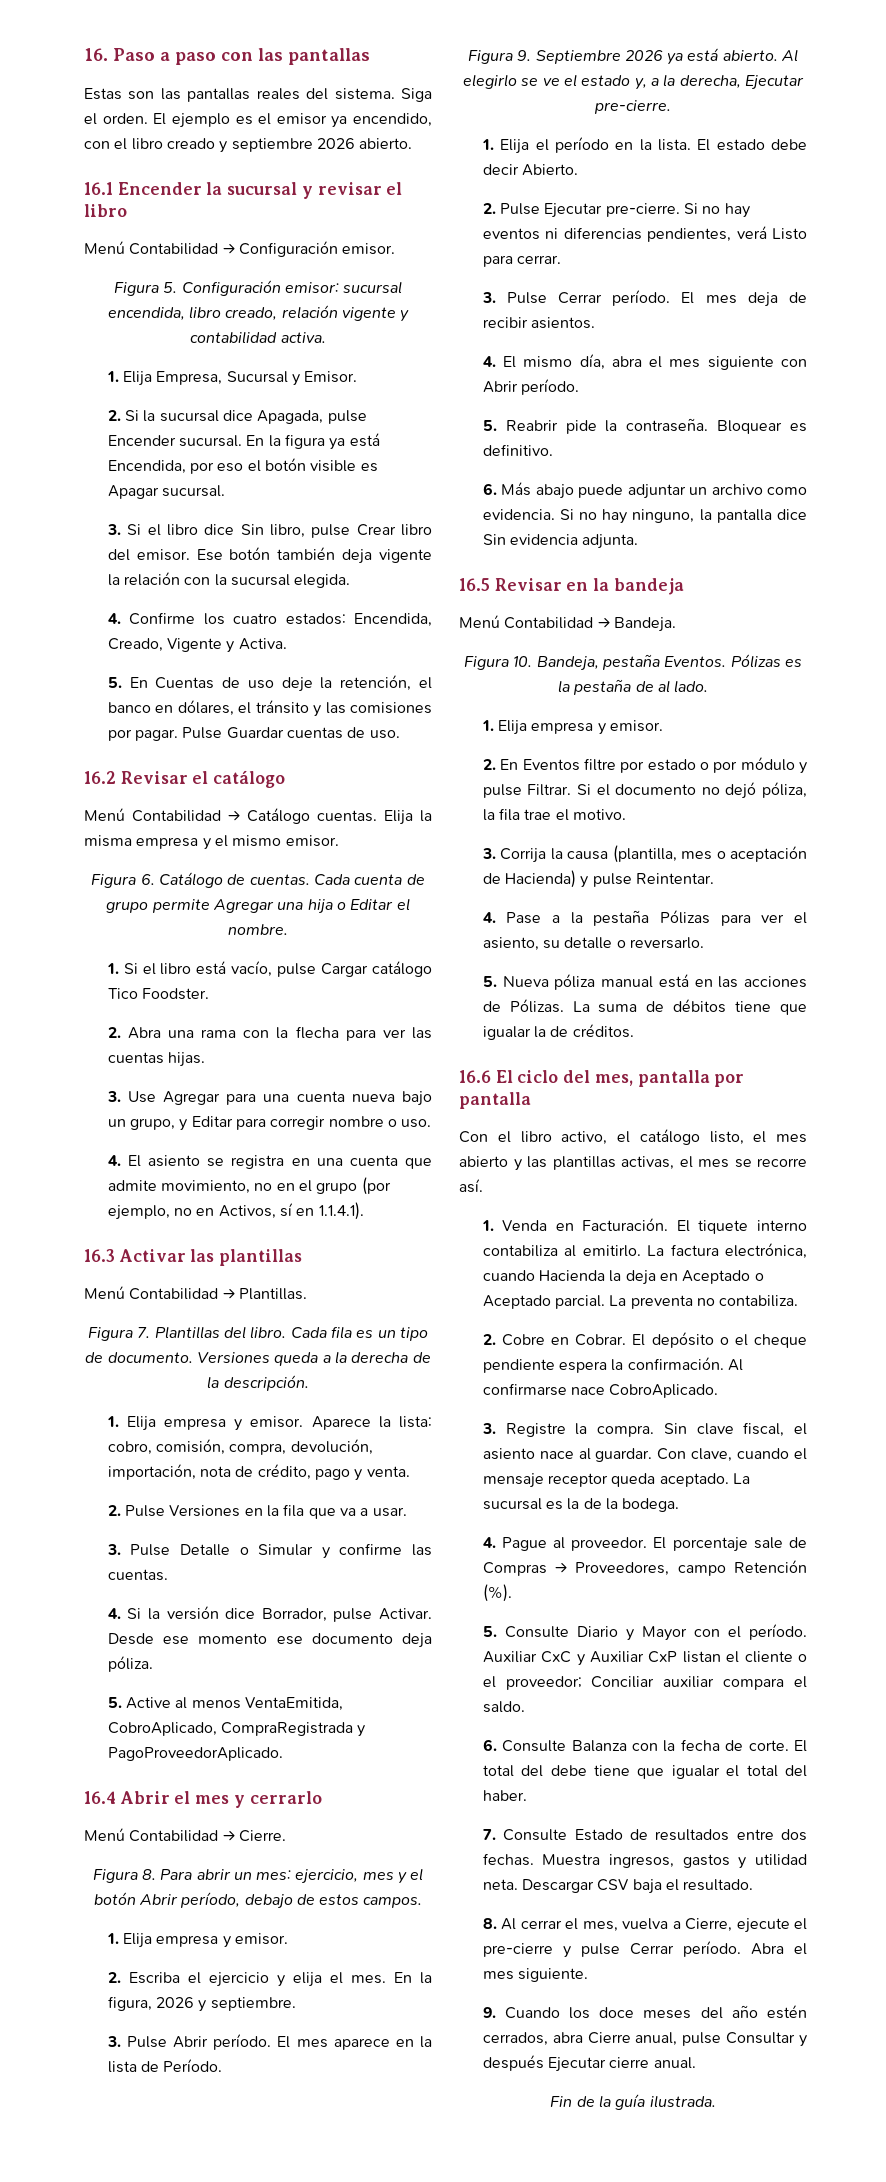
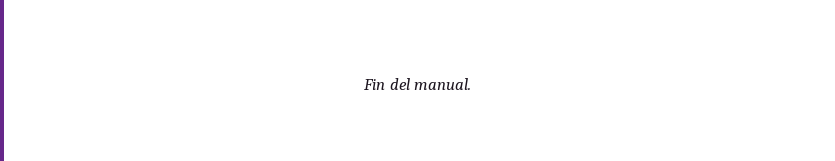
[84,48,370,65] [84,88,432,102] [84,113,432,128] [84,138,413,153] [84,182,403,199] [84,204,127,217] [84,241,396,257] [113,280,403,296] [107,305,410,322] [190,331,326,344] [106,371,358,386] [107,410,367,424] [107,433,380,450] [107,458,378,474] [107,485,226,499] [106,524,432,538] [107,547,432,564] [107,572,351,588] [107,612,433,627] [107,638,287,653] [107,675,432,692] [107,700,432,717] [107,727,400,741] [84,770,286,788] [84,808,432,825] [84,835,339,850] [91,872,425,888] [106,898,410,914] [228,924,288,935] [106,961,432,977] [107,988,210,1000] [107,1026,433,1041] [107,1052,206,1067] [106,1091,432,1106] [107,1116,432,1131] [107,1155,432,1169] [107,1177,391,1195] [107,1202,364,1220] [84,1249,303,1266] [84,1286,307,1300] [88,1326,428,1341] [85,1351,431,1366] [207,1375,309,1391] [106,1416,432,1431] [107,1439,373,1455] [107,1464,410,1481] [107,1504,407,1519] [106,1543,432,1559] [107,1569,168,1581] [107,1606,432,1622] [107,1633,433,1648] [107,1656,153,1672] [107,1697,344,1711] [107,1722,366,1737] [107,1747,283,1761] [84,1791,322,1808] [84,1828,286,1842] [92,1868,424,1884] [93,1892,423,1909] [106,1933,289,1948] [107,1972,432,1987] [107,1996,296,2012] [106,2034,432,2050] [107,2059,223,2073] [467,48,799,65] [463,74,804,90] [594,100,671,114] [481,137,807,154] [482,164,579,176] [482,203,750,218] [482,226,807,242] [482,255,562,267] [481,290,807,307] [482,317,596,329] [482,354,807,370] [482,379,580,395] [482,418,807,434] [482,444,553,456] [482,482,807,499] [482,509,807,524] [482,534,639,549] [459,578,684,595] [459,615,676,632] [464,654,802,671] [557,679,709,695] [481,720,664,735] [482,757,807,774] [482,782,807,799] [482,808,627,821] [481,845,807,863] [482,870,715,888] [482,910,807,926] [482,937,705,951] [482,974,807,990] [482,999,807,1015] [482,1024,634,1040] [459,1070,745,1087] [459,1092,531,1109] [459,1129,807,1145] [459,1156,807,1171] [459,1179,483,1193] [481,1218,807,1234] [482,1243,807,1259] [482,1270,764,1285] [482,1295,799,1309] [482,1332,807,1348] [482,1357,744,1373] [482,1383,719,1398] [481,1422,807,1437] [482,1448,807,1462] [482,1473,751,1488] [482,1498,680,1512] [482,1537,807,1552] [482,1560,807,1576] [482,1584,512,1602] [482,1624,807,1641] [482,1651,807,1666] [482,1676,808,1690] [482,1701,525,1713] [482,1739,807,1752] [482,1765,807,1779] [482,1790,527,1801] [482,1829,808,1841] [482,1853,807,1869] [482,1879,754,1894] [482,1918,807,1933] [482,1941,807,1958] [482,1968,589,1982] [482,2005,807,2019] [482,2032,807,2047] [482,2055,696,2072] [550,2094,716,2110] 16. Paso a paso con las pantallas // Estas son las pantallas reales del sistema. Siga el orden. El ejemplo es el emisor ya encendido, con el libro creado y septiembre 2026 abierto. // 16.1 Encender la sucursal y revisar el libro // Menú Contabilidad → Configuración emisor. // Figura 5. Configuración emisor: sucursal encendida, libro creado, relación vigente y contabilidad activa. // 1. Elija Empresa, Sucursal y Emisor. // 2. Si la sucursal dice Apagada, pulse Encender sucursal. En la figura ya está Encendida, por eso el botón visible es Apagar sucursal. // 3. Si el libro dice Sin libro, pulse Crear libro del emisor. Ese botón también deja vigente la relación con la sucursal elegida. // 4. Confirme los cuatro estados: Encendida, Creado, Vigente y Activa. // 5. En Cuentas de uso deje la retención, el banco en dólares, el tránsito y las comisiones por pagar. Pulse Guardar cuentas de uso. // 16.2 Revisar el catálogo // Menú Contabilidad → Catálogo cuentas. Elija la misma empresa y el mismo emisor. // Figura 6. Catálogo de cuentas. Cada cuenta de grupo permite Agregar una hija o Editar el nombre. // 1. Si el libro está vacío, pulse Cargar catálogo Tico Foodster. // 2. Abra una rama con la flecha para ver las cuentas hijas. // 3. Use Agregar para una cuenta nueva bajo un grupo, y Editar para corregir nombre o uso. // 4. El asiento se registra en una cuenta que admite movimiento, no en el grupo (por ejemplo, no en Activos, sí en 1.1.4.1). // 16.3 Activar las plantillas // Menú Contabilidad → Plantillas. // Figura 7. Plantillas del libro. Cada fila es un tipo de documento. Versiones queda a la derecha de la descripción. // 1. Elija empresa y emisor. Aparece la lista: cobro, comisión, compra, devolución, importación, nota de crédito, pago y venta. // 2. Pulse Versiones en la fila que va a usar. // 3. Pulse Detalle o Simular y confirme las cuentas. // 4. Si la versión dice Borrador, pulse Activar. Desde ese momento ese documento deja póliza. // 5. Active al menos VentaEmitida, CobroAplicado, CompraRegistrada y PagoProveedorAplicado. // 16.4 Abrir el mes y cerrarlo // Menú Contabilidad → Cierre. // Figura 8. Para abrir un mes: ejercicio, mes y el botón Abrir período, debajo de estos campos. // 1. Elija empresa y emisor. // 2. Escriba el ejercicio y elija el mes. En la figura, 2026 y septiembre. // 3. Pulse Abrir período. El mes aparece en la lista de Período. // Figura 9. Septiembre 2026 ya está abierto. Al elegirlo se ve el estado y, a la derecha, Ejecutar pre-cierre. // 1. Elija el período en la lista. El estado debe decir Abierto. // 2. Pulse Ejecutar pre-cierre. Si no hay eventos ni diferencias pendientes, verá Listo para cerrar. // 3. Pulse Cerrar período. El mes deja de recibir asientos. // 4. El mismo día, abra el mes siguiente con Abrir período. // 5. Reabrir pide la contraseña. Bloquear es definitivo. // 6. Más abajo puede adjuntar un archivo como evidencia. Si no hay ninguno, la pantalla dice Sin evidencia adjunta. // 16.5 Revisar en la bandeja // Menú Contabilidad → Bandeja. // Figura 10. Bandeja, pestaña Eventos. Pólizas es la pestaña de al lado. // 1. Elija empresa y emisor. // 2. En Eventos filtre por estado o por módulo y pulse Filtrar. Si el documento no dejó póliza, la fila trae el motivo. // 3. Corrija la causa (plantilla, mes o aceptación de Hacienda) y pulse Reintentar. // 4. Pase a la pestaña Pólizas para ver el asiento, su detalle o reversarlo. // 5. Nueva póliza manual está en las acciones de Pólizas. La suma de débitos tiene que igualar la de créditos. // 16.6 El ciclo del mes, pantalla por pantalla // Con el libro activo, el catálogo listo, el mes abierto y las plantillas activas, el mes se recorre así. // 1. Venda en Facturación. El tiquete interno contabiliza al emitirlo. La factura electrónica, cuando Hacienda la deja en Aceptado o Aceptado parcial. La preventa no contabiliza. // 2. Cobre en Cobrar. El depósito o el cheque pendiente espera la confirmación. Al confirmarse nace CobroAplicado. // 3. Registre la compra. Sin clave fiscal, el asiento nace al guardar. Con clave, cuando el mensaje receptor queda aceptado. La sucursal es la de la bodega. // 4. Pague al proveedor. El porcentaje sale de Compras → Proveedores, campo Retención (%). // 5. Consulte Diario y Mayor con el período. Auxiliar CxC y Auxiliar CxP listan el cliente o el proveedor; Conciliar auxiliar compara el saldo. // 6. Consulte Balanza con la fecha de corte. El total del debe tiene que igualar el total del haber. // 7. Consulte Estado de resultados entre dos fechas. Muestra ingresos, gastos y utilidad neta. Descargar CSV baja el resultado. // 8. Al cerrar el mes, vuelva a Cierre, ejecute el pre-cierre y pulse Cerrar período. Abra el mes siguiente. // 9. Cuando los doce meses del año estén cerrados, abra Cierre anual, pulse Consultar y después Ejecutar cierre anual. // Fin de la guía ilustrada. -> [362,78,472,90] Fin del manual.

